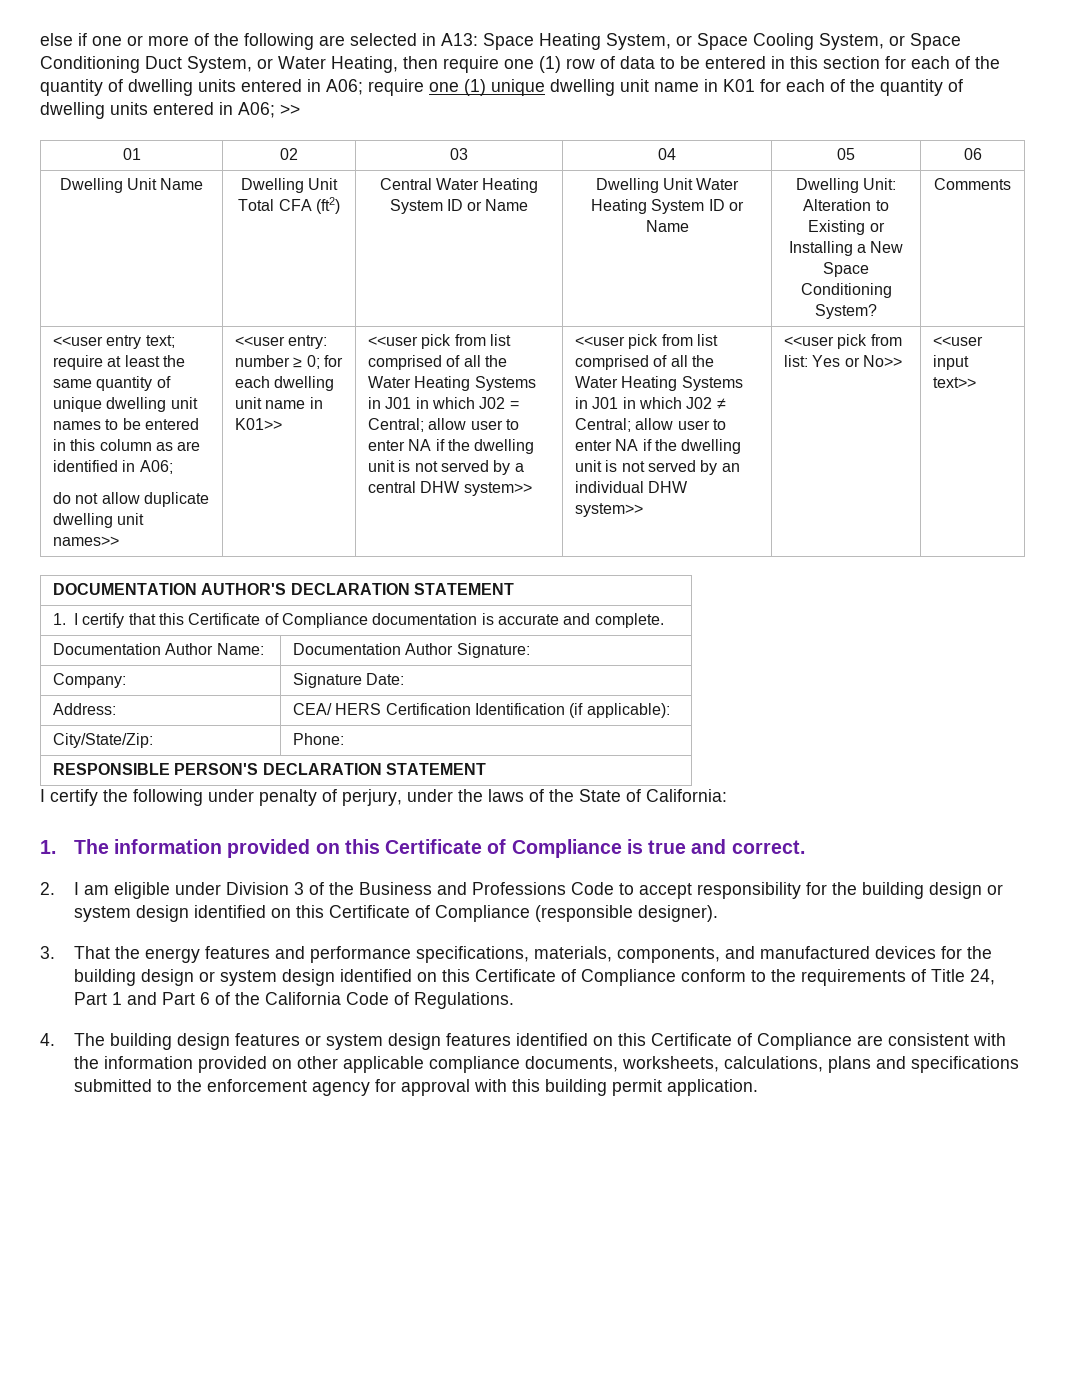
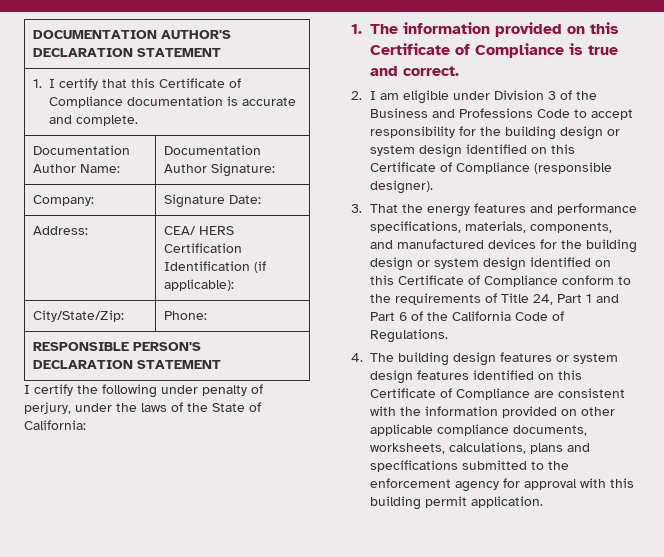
[40,33,961,50] [40,56,1000,73] [40,79,963,96] [40,102,300,119] [122,148,141,160] [280,148,298,160] [450,148,469,160] [658,148,676,160] [837,148,855,160] [963,148,982,160] [59,178,204,193] [240,178,339,193] [238,197,340,214] [379,178,539,193] [389,199,529,214] [595,178,740,193] [591,199,744,214] [645,220,689,232] [795,178,897,193] [803,199,889,211] [808,220,885,235] [788,241,904,256] [823,262,869,277] [800,283,892,298] [815,304,877,319] [934,178,1011,190] [53,335,175,349] [53,355,185,370] [53,376,171,391] [53,397,198,412] [53,418,199,430] [53,439,201,451] [53,460,173,474] [53,492,209,507] [53,513,145,528] [53,536,120,546] [235,335,328,349] [235,355,343,369] [235,376,335,391] [235,397,323,409] [235,418,283,430] [368,334,511,349] [368,355,507,370] [368,376,536,391] [368,397,519,409] [368,418,519,432] [368,439,535,454] [368,460,524,475] [368,481,532,496] [575,334,718,349] [575,355,714,370] [575,376,743,391] [575,397,726,409] [575,418,726,432] [575,439,742,454] [575,460,740,475] [575,481,689,493] [575,503,644,517] [784,334,902,349] [784,355,902,367] [933,336,984,346] [933,355,970,370] [933,377,977,388] else if one or more of the following are selected in A13: Space Heating System, or Space Cooling System, or Space Conditioning Duct System, or Water Heating, then require one (1) row of data to be entered in this section for each of the quantity of dwelling units entered in A06; require one (1) unique dwelling unit name in K01 for each of the quantity of dwelling units entered in A06; >> // 01 | 02 | 03 | 04 | 05 | 06 // Dwelling Unit Name | Dwelling Unit Total CFA (ft2) | Central Water Heating System ID or Name | Dwelling Unit Water Heating System ID or Name | Dwelling Unit: Alteration to Existing or Installing a New Space Conditioning System? | Comments // <<user entry text; require at least the same quantity of unique dwelling unit names to be entered in this column as are identified in A06; // do not allow duplicate dwelling unit names>> | <<user entry: number ≥ 0; for each dwelling unit name in K01>> | <<user pick from list comprised of all the Water Heating Systems in J01 in which J02 = Central; allow user to enter NA if the dwelling unit is not served by a central DHW system>> | <<user pick from list comprised of all the Water Heating Systems in J01 in which J02 ≠ Central; allow user to enter NA if the dwelling unit is not served by an individual DHW system>> | <<user pick from list: Yes or No>> | <<user input text>> // -> (32, 34) none

